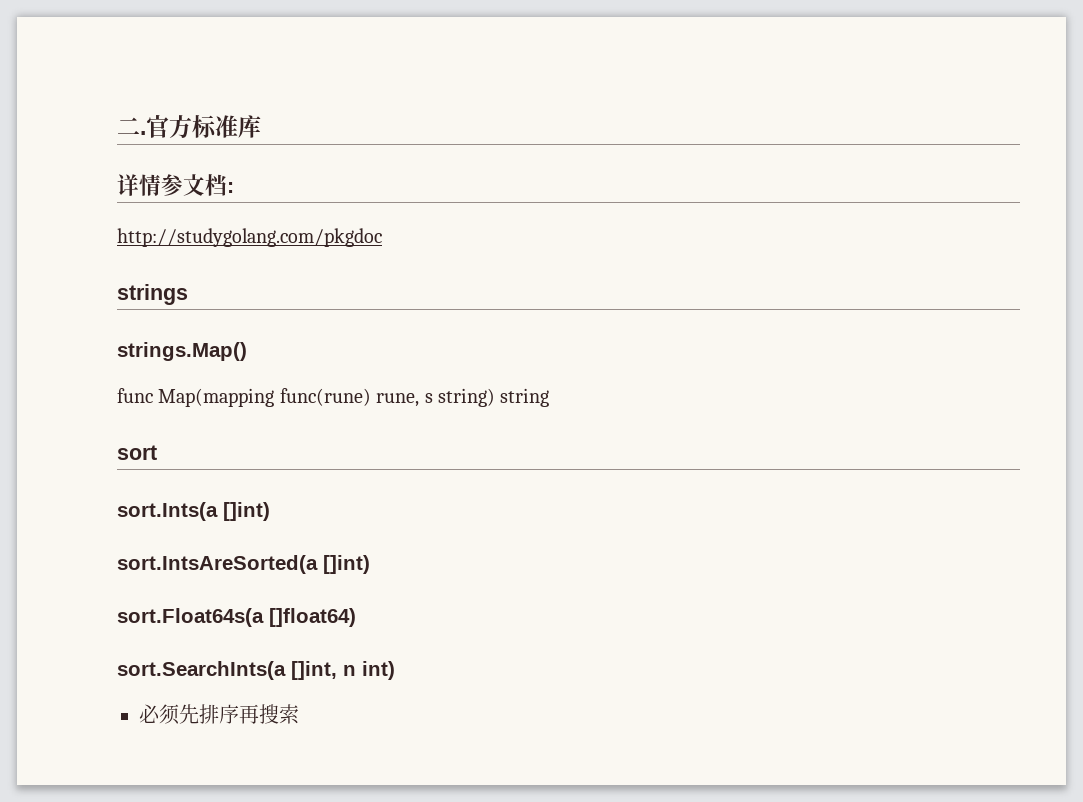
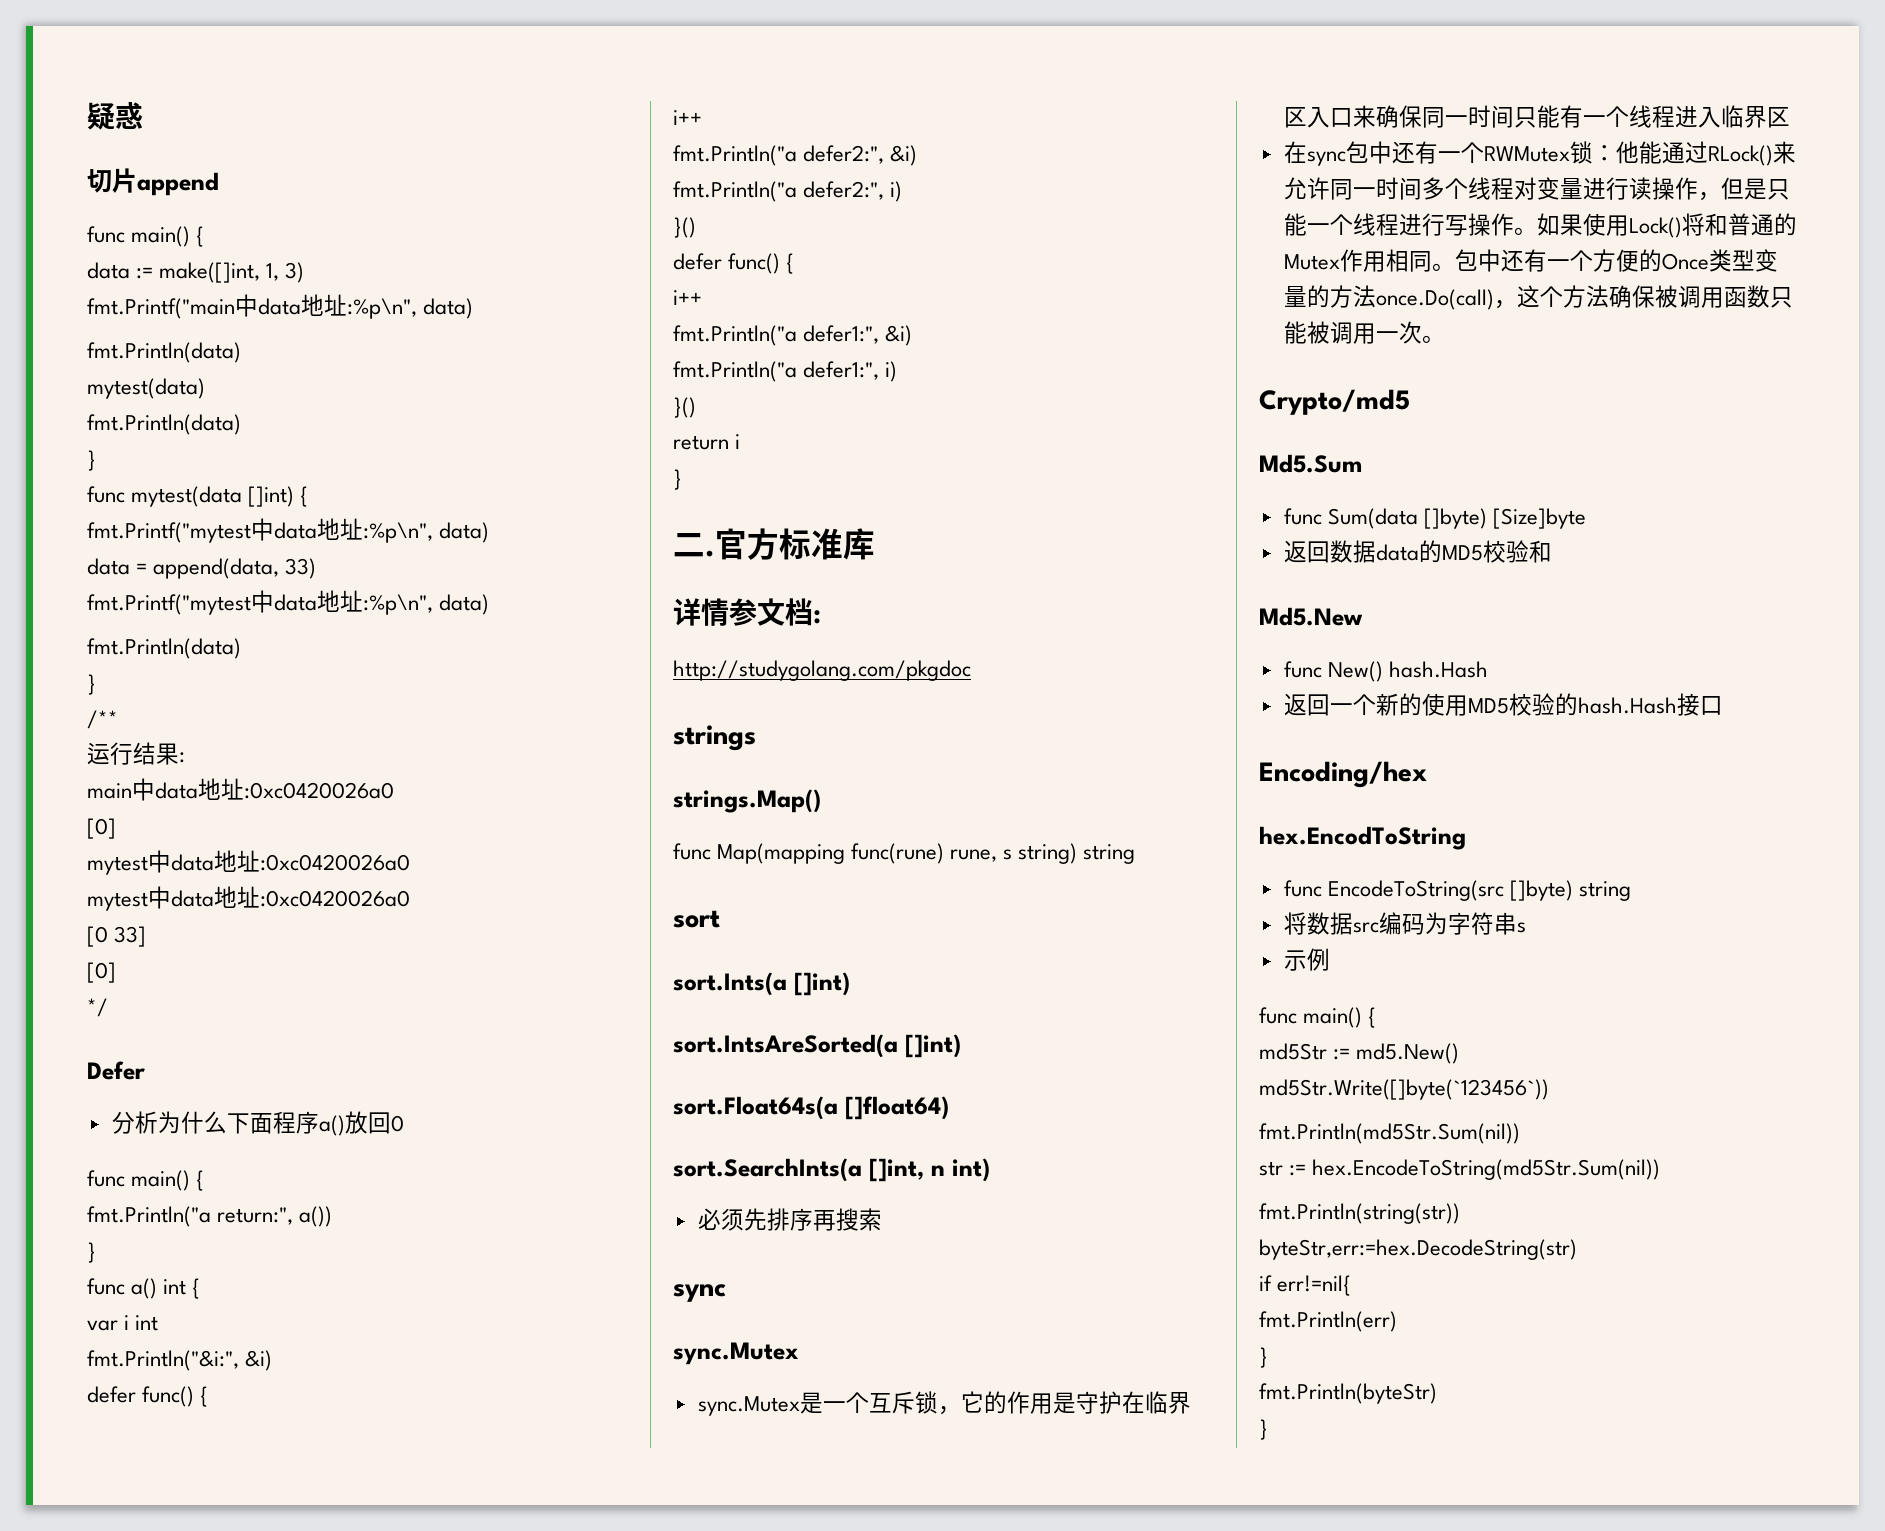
(117, 126) none -> [87,102,143,130] [87,168,219,196] [87,226,205,247] [87,262,305,283] [87,294,474,319] [87,342,241,363] [87,378,205,399] [87,414,241,435] [87,450,96,471] [87,486,309,507] [87,518,490,543] [87,558,317,579] [87,590,490,615] [87,638,241,659] [87,674,96,695] [87,710,118,729] [87,742,185,765] [87,778,394,801] [87,818,116,839] [87,850,410,875] [87,886,410,911] [87,926,147,947] [87,962,116,983] [87,998,108,1017] [87,1061,145,1080] [111,1111,404,1136] [87,1170,205,1191] [87,1206,333,1227] [87,1242,96,1263] [87,1278,201,1299] [87,1315,159,1331] [87,1350,273,1371] [87,1386,209,1407] [673,110,702,125] [673,145,918,166] [673,181,903,202] [673,217,696,238] [673,253,795,274] [673,290,702,305] [673,325,913,346] [673,361,898,382] [673,397,696,418] [673,434,741,450] [673,469,682,490] 疑惑 // 切片append // func main() { // data := make([]int, 1, 3) // fmt.Printf("main中data地址:%p\n", data) // fmt.Println(data) // mytest(data) // fmt.Println(data) // } // func mytest(data []int) { // fmt.Printf("mytest中data地址:%p\n", data) // data = append(data, 33) // fmt.Printf("mytest中data地址:%p\n", data) // fmt.Println(data) // } // /** // 运行结果: // main中data地址:0xc0420026a0 // [0] // mytest中data地址:0xc0420026a0 // mytest中data地址:0xc0420026a0 // [0 33] // [0] // */ // Defer // 分析为什么下面程序a()放回0 // func main() { // fmt.Println("a return:", a()) // } // func a() int { // var i int // fmt.Println("&i:", &i) // defer func() { // i++ // fmt.Println("a defer2:", &i) // fmt.Println("a defer2:", i) // }() // defer func() { // i++ // fmt.Println("a defer1:", &i) // fmt.Println("a defer1:", i) // }() // return i // } //
(299, 714) none -> [673,1284,726,1302] [673,1342,799,1365] [697,1391,1191,1416] [1283,105,1790,128] [1283,141,1796,166] [1283,177,1790,201] [1283,213,1797,238] [1283,249,1778,272] [1283,285,1793,310] [1283,321,1445,344] [1259,389,1410,415] [1259,454,1362,473] [1283,508,1586,529] [1283,540,1552,563] [1259,607,1363,626] [1283,661,1488,682] [1283,693,1723,716] [1259,761,1427,788] [1259,826,1466,850] [1283,880,1631,901] [1283,912,1526,935] [1283,948,1330,971] [1259,1007,1377,1028] [1259,1043,1460,1064] [1259,1079,1549,1100] [1259,1123,1520,1144] [1259,1159,1661,1180] [1259,1203,1460,1224] [1259,1239,1577,1260] [1259,1275,1352,1296] [1259,1311,1397,1332] [1259,1347,1268,1368] [1259,1383,1437,1404] [1259,1419,1268,1440] // sync // sync.Mutex // sync.Mutex是一个互斥锁，它的作用是守护在临界区入口来确保同一时间只能有一个线程进入临界区 // 在sync包中还有一个RWMutex锁：他能通过RLock()来允许同一时间多个线程对变量进行读操作，但是只能一个线程进行写操作。如果使用Lock()将和普通的Mutex作用相同。包中还有一个方便的Once类型变量的方法once.Do(call)，这个方法确保被调用函数只能被调用一次。 // Crypto/md5 // Md5.Sum // func Sum(data []byte) [Size]byte // 返回数据data的MD5校验和 // Md5.New // func New() hash.Hash // 返回一个新的使用MD5校验的hash.Hash接口 // Encoding/hex // hex.EncodToString // func EncodeToString(src []byte) string // 将数据src编码为字符串s // 示例 // func main() { // md5Str := md5.New() // md5Str.Write([]byte(`123456`)) // fmt.Println(md5Str.Sum(nil)) // str := hex.EncodeToString(md5Str.Sum(nil)) // fmt.Println(string(str)) // byteStr,err:=hex.DecodeString(str) // if err!=nil{ // fmt.Println(err) // } // fmt.Println(byteStr) // }

